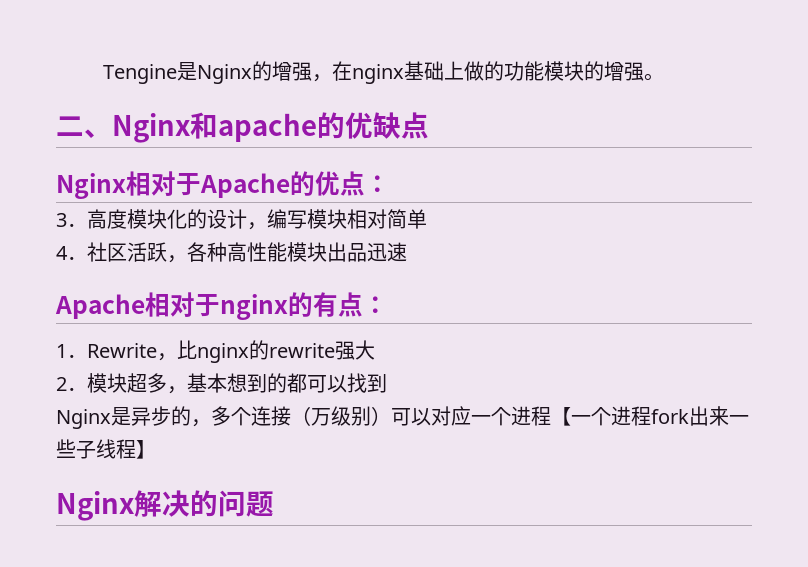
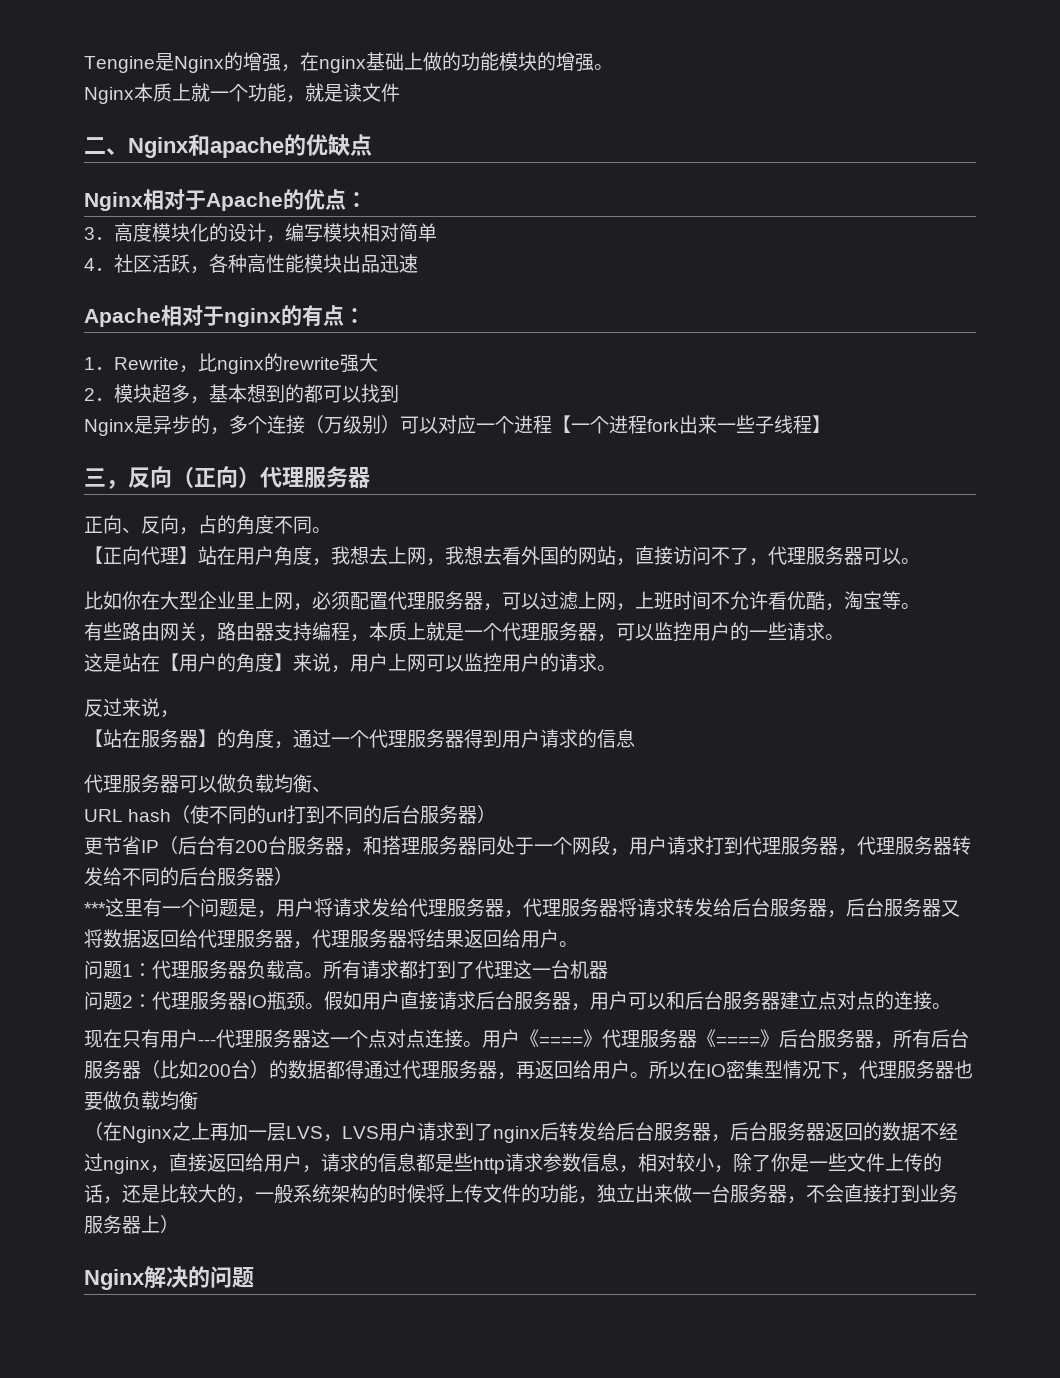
(665, 77) none -> [84,83,400,104] // Nginx本质上就一个功能，就是读文件
(156, 449) none -> [84,466,370,489] [84,515,331,535] [84,546,920,566] [84,591,920,611] [84,622,844,642] [84,653,616,673] [84,698,179,718] [84,729,635,749] [84,774,331,793] [84,805,497,824] [84,836,971,856] [84,867,293,886] [84,898,960,918] [84,929,578,949] [84,960,608,979] [84,991,951,1011] [84,1029,969,1049] [84,1060,973,1080] [84,1091,198,1111] [84,1122,958,1143] [84,1153,942,1174] [84,1184,958,1204] [84,1215,179,1234] // 三，反向（正向）代理服务器 // 正向、反向，占的角度不同。 // 【正向代理】站在用户角度，我想去上网，我想去看外国的网站，直接访问不了，代理服务器可以。 // 比如你在大型企业里上网，必须配置代理服务器，可以过滤上网，上班时间不允许看优酷，淘宝等。 // 有些路由网关，路由器支持编程，本质上就是一个代理服务器，可以监控用户的一些请求。 // 这是站在【用户的角度】来说，用户上网可以监控用户的请求。 // 反过来说， // 【站在服务器】的角度，通过一个代理服务器得到用户请求的信息 // 代理服务器可以做负载均衡、 // URL hash（使不同的url打到不同的后台服务器） // 更节省IP（后台有200台服务器，和搭理服务器同处于一个网段，用户请求打到代理服务器，代理服务器转发给不同的后台服务器） // ***这里有一个问题是，用户将请求发给代理服务器，代理服务器将请求转发给后台服务器，后台服务器又将数据返回给代理服务器，代理服务器将结果返回给用户。 // 问题1：代理服务器负载高。所有请求都打到了代理这一台机器 // 问题2：代理服务器IO瓶颈。假如用户直接请求后台服务器，用户可以和后台服务器建立点对点的连接。 // 现在只有用户---代理服务器这一个点对点连接。用户《====》代理服务器《====》后台服务器，所有后台服务器（比如200台）的数据都得通过代理服务器，再返回给用户。所以在IO密集型情况下，代理服务器也要做负载均衡 // （在Nginx之上再加一层LVS，LVS用户请求到了nginx后转发给后台服务器，后台服务器返回的数据不经过nginx，直接返回给用户，请求的信息都是些http请求参数信息，相对较小，除了你是一些文件上传的话，还是比较大的，一般系统架构的时候将上传文件的功能，独立出来做一台服务器，不会直接打到业务服务器上）

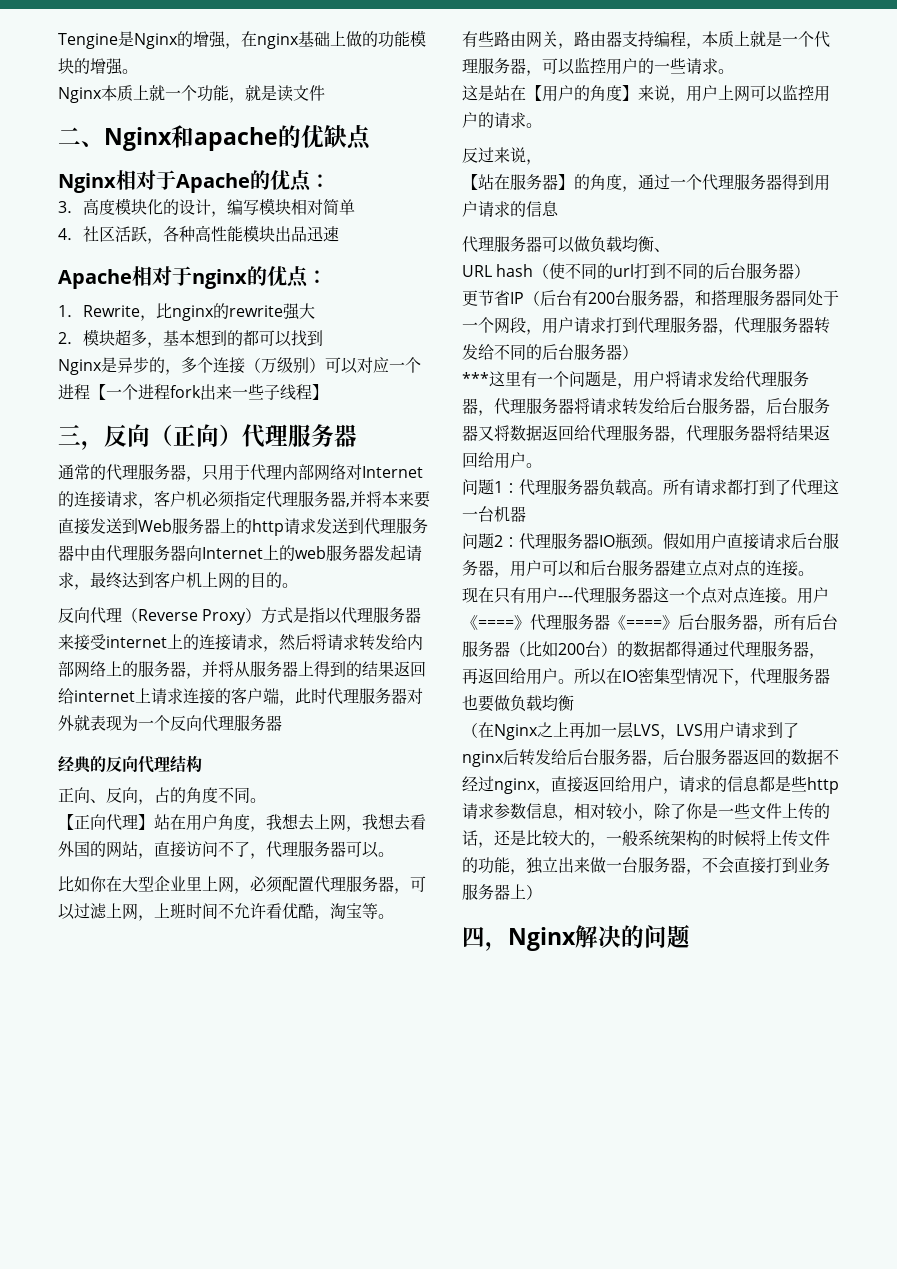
[302,305,323,326] 有 -> [267,266,287,286] 优
(370, 477) none -> [58,464,423,482] [58,490,430,509] [58,518,428,536] [58,545,422,562] [58,571,298,590] [58,607,422,625] [58,634,423,652] [58,661,426,679] [58,687,423,706] [58,715,282,732] [58,755,202,774] // 通常的代理服务器，只用于代理内部网络对Internet的连接请求，客户机必须指定代理服务器,并将本来要直接发送到Web服务器上的http请求发送到代理服务器中由代理服务器向Internet上的web服务器发起请求，最终达到客户机上网的目的。 // 反向代理（Reverse Proxy）方式是指以代理服务器来接受internet上的连接请求，然后将请求转发给内部网络上的服务器，并将从服务器上得到的结果返回给internet上请求连接的客户端，此时代理服务器对外就表现为一个反向代理服务器 // 经典的反向代理结构
(179, 1224) none -> [462,926,508,951] 四，

